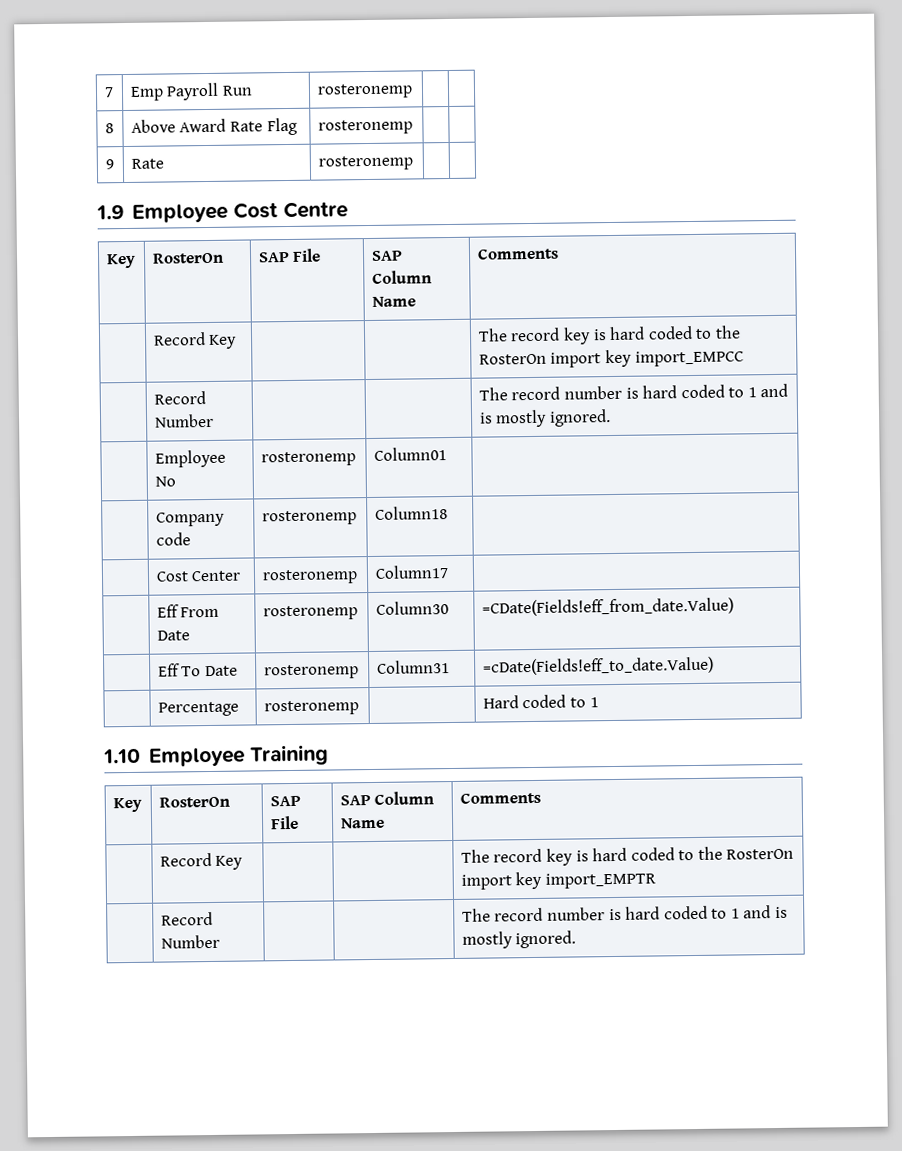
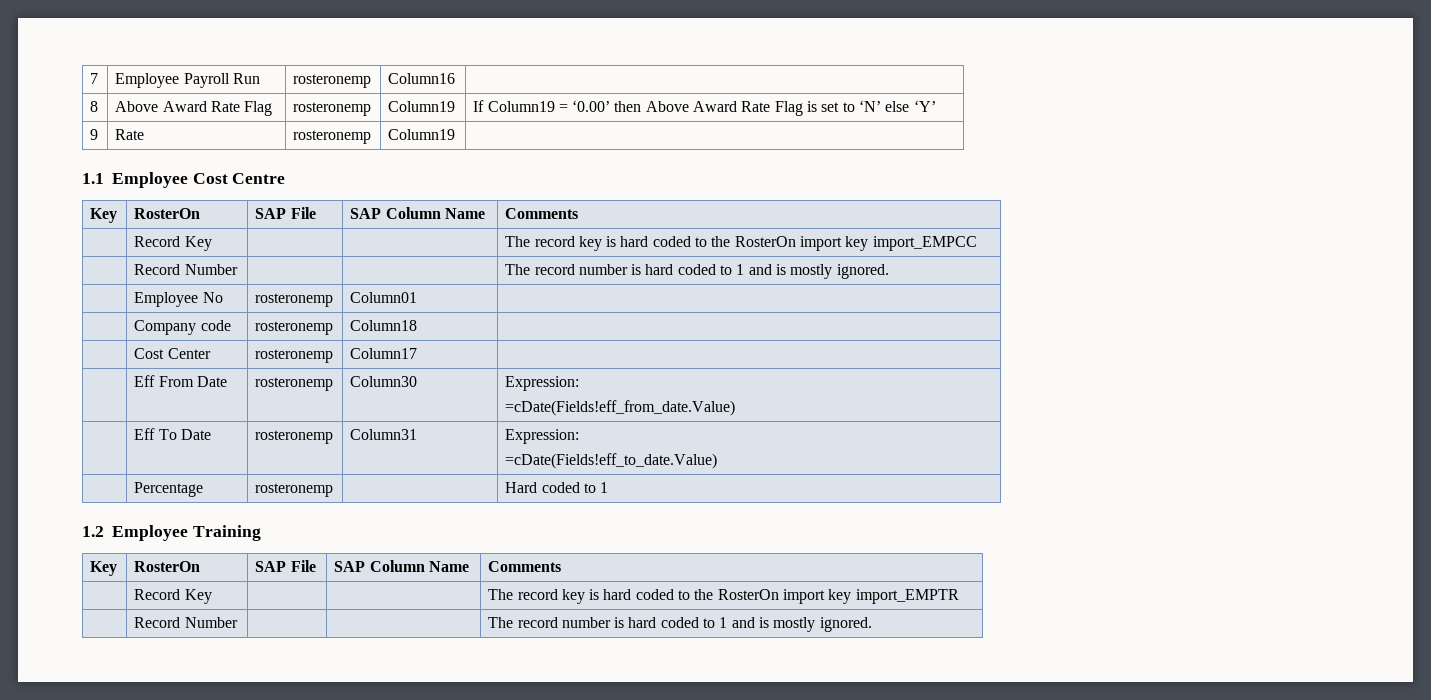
[129,86,164,101] Emp -> [115,73,180,88] Employee
(413, 91) none -> [388,73,456,84] Column16
(413, 127) | -> [388,101,456,112] [473,100,936,116] Column19 | If Column19 = ‘0.00’ then Above Award Rate Flag is set to ‘N’ else ‘Y’
[96,205,124,220] | // 1.9 -> [388,129,456,140] [82,173,104,184] Column19 | // 1.1
[481,597,734,617] =CDate(Fields!eff_from_date.Value) -> [505,376,580,391] [505,400,736,416] Expression: // =cDate(Fields!eff_from_date.Value)
(450, 667) none -> [505,429,580,444] Expression: //
[103,748,141,764] 1.10 -> [82,526,104,537] 1.2

